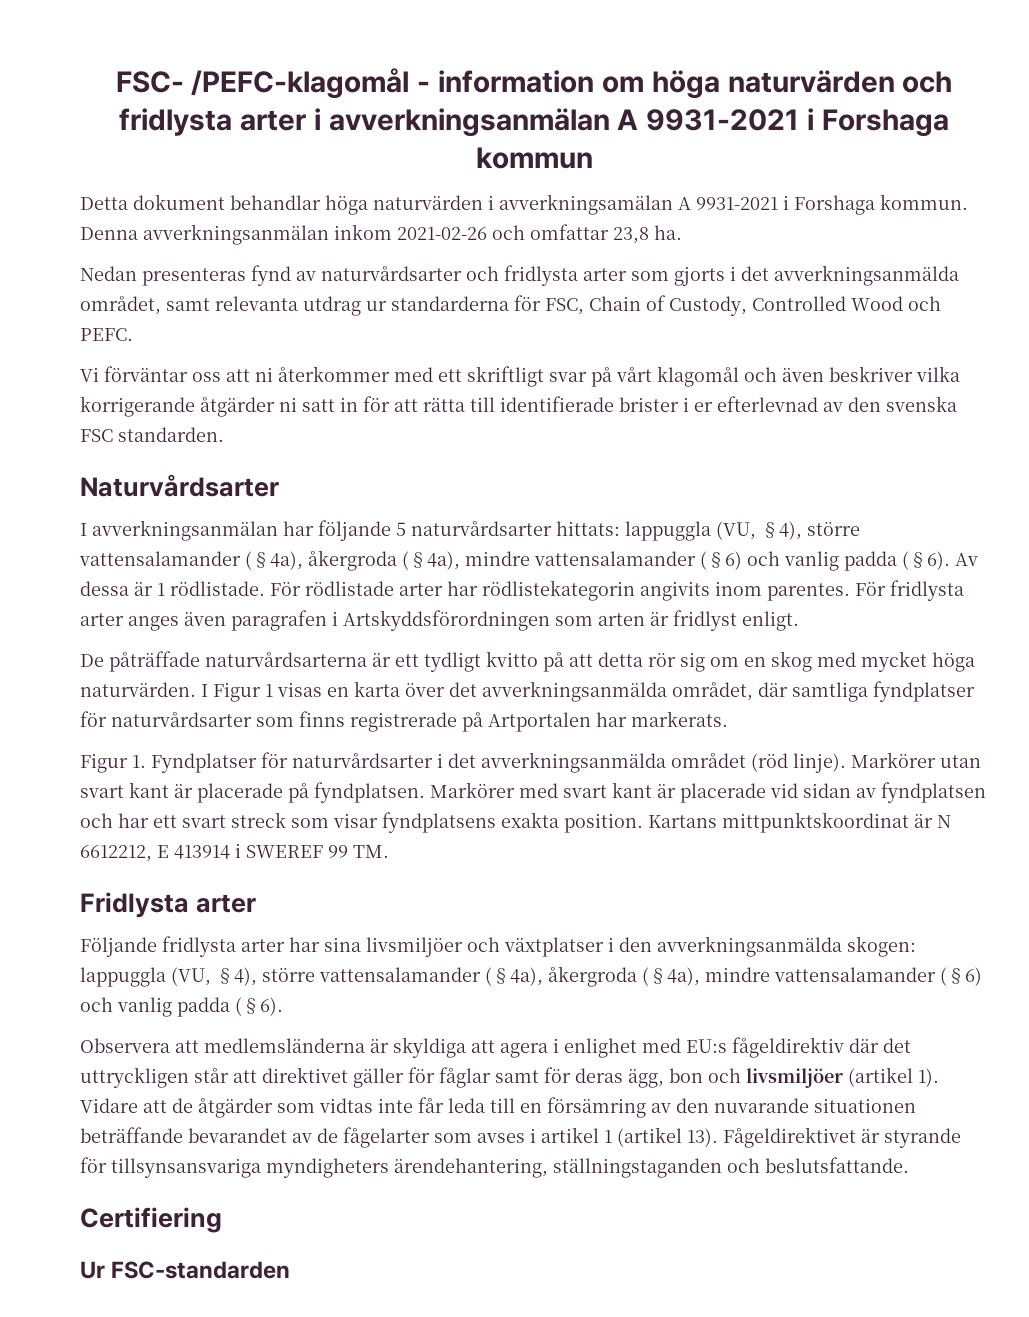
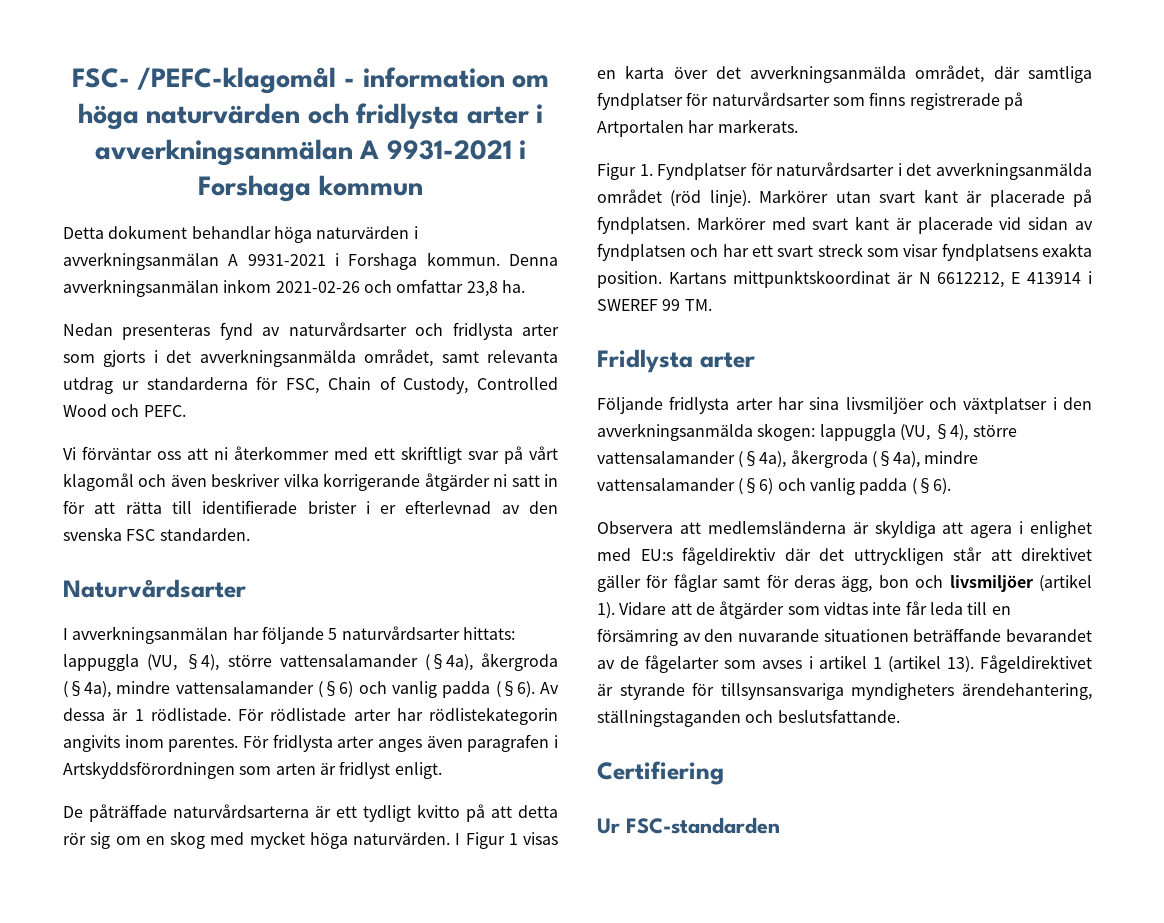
[499,194,673,215] avverkningsamälan -> [63,252,219,270] avverkningsanmälan

